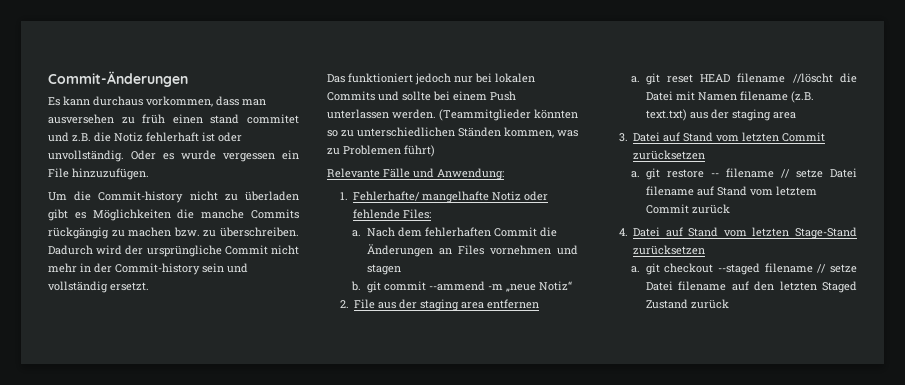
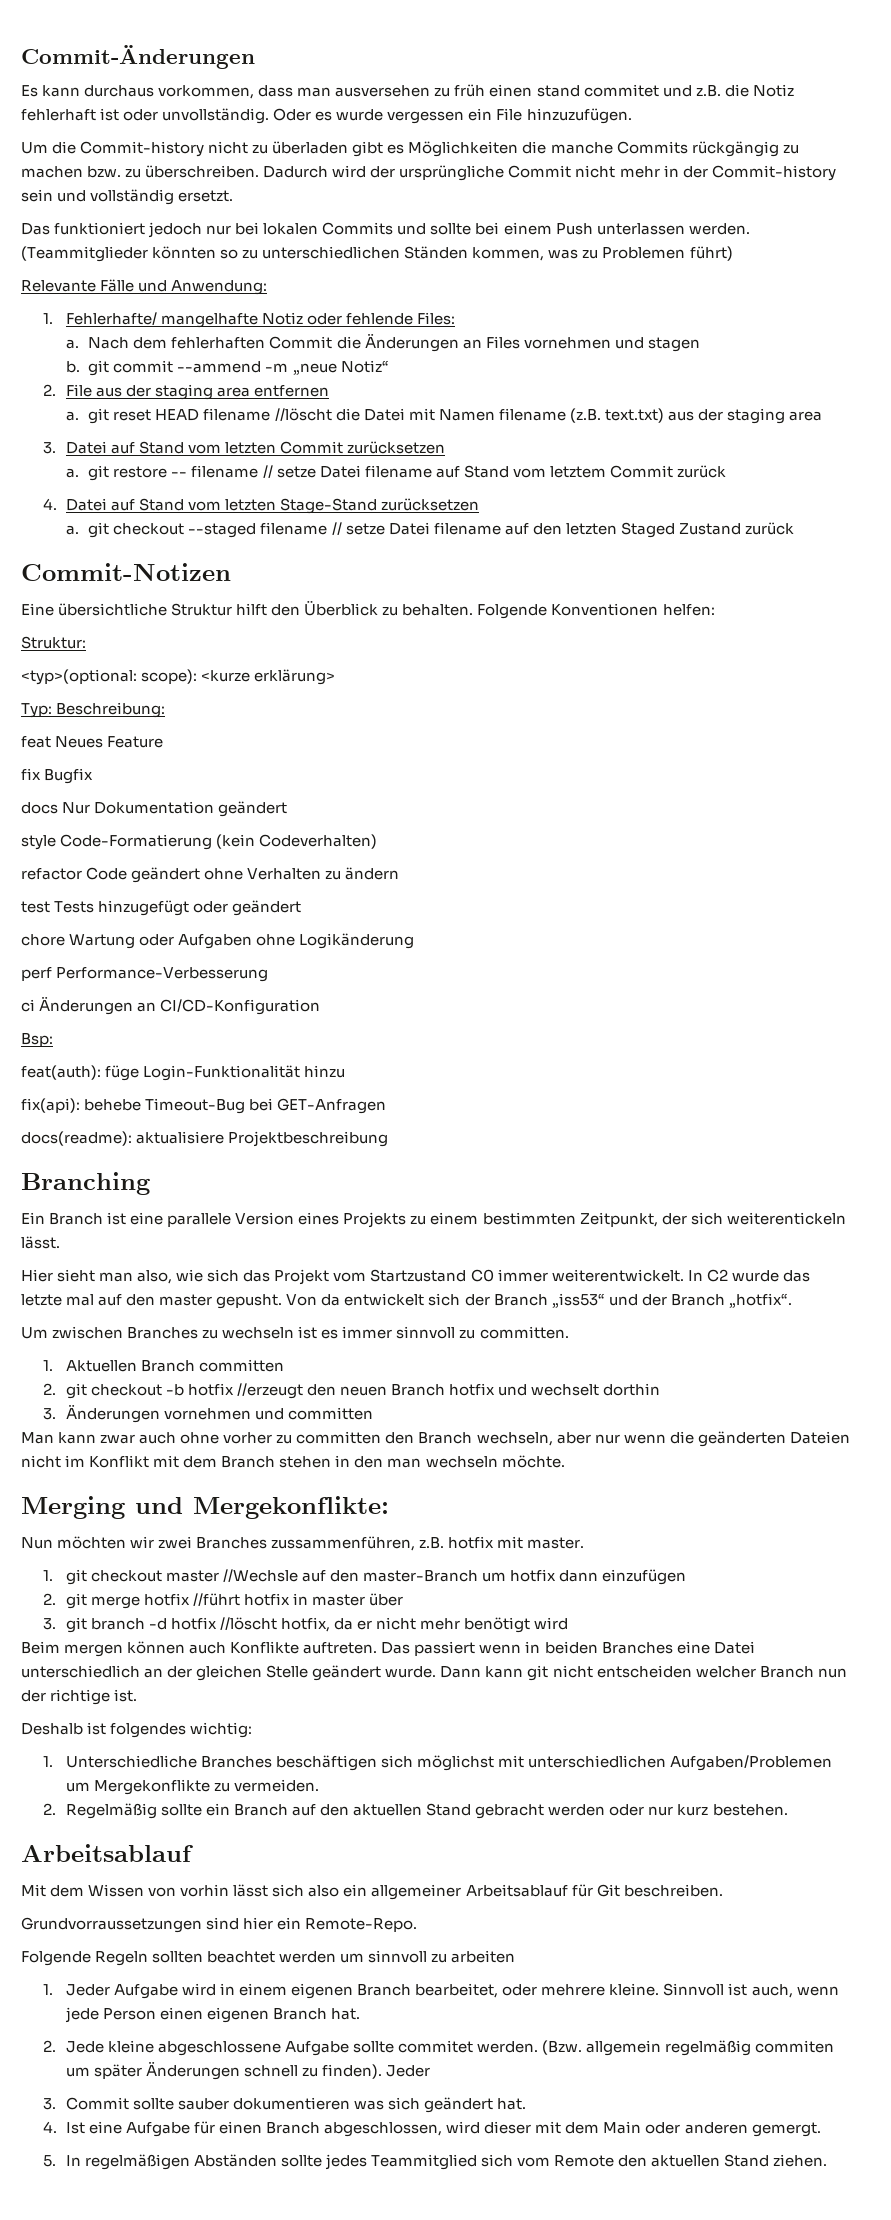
(729, 304) none -> [21,563,231,581] [21,601,715,619] [21,636,86,649] [21,669,336,685] [21,702,166,718] [21,736,164,748] [21,768,94,784] [21,801,288,817] [21,834,378,850] [21,867,400,883] [21,900,302,916] [21,933,415,949] [21,967,269,982] [21,997,321,1015] [21,1033,53,1047] [21,1065,346,1081] [21,1098,387,1114] [21,1131,389,1147] [21,1172,150,1195] [21,1212,846,1228] [21,1236,60,1249] [21,1269,810,1285] [21,1293,792,1309] [21,1326,569,1339] [43,1359,284,1372] [43,1383,661,1399] [43,1405,374,1423] [21,1431,850,1447] [21,1455,565,1468] [21,1496,389,1519] [21,1536,585,1551] [43,1569,687,1585] [43,1593,404,1609] [43,1617,569,1633] [21,1641,755,1657] [21,1665,847,1681] [21,1689,138,1705] [21,1722,253,1738] [43,1755,833,1771] [65,1779,320,1795] [43,1803,788,1819] [21,1844,193,1862] [21,1884,723,1900] [21,1917,418,1933] [21,1950,516,1966] [43,1983,839,1999] [64,2007,361,2023] [43,2040,835,2056] [65,2062,431,2080] [43,2097,527,2113] [43,2121,821,2137] [43,2154,828,2170] // Commit-Notizen // Eine übersichtliche Struktur hilft den Überblick zu behalten. Folgende Konventionen helfen: // Struktur: // <typ>(optional: scope): <kurze erklärung> // Typ: Beschreibung: // feat Neues Feature // fix Bugfix // docs Nur Dokumentation geändert // style Code-Formatierung (kein Codeverhalten) // refactor Code geändert ohne Verhalten zu ändern // test Tests hinzugefügt oder geändert // chore Wartung oder Aufgaben ohne Logikänderung // perf Performance-Verbesserung // ci Änderungen an CI/CD-Konfiguration // Bsp: // feat(auth): füge Login-Funktionalität hinzu // fix(api): behebe Timeout-Bug bei GET-Anfragen // docs(readme): aktualisiere Projektbeschreibung // Branching // Ein Branch ist eine parallele Version eines Projekts zu einem bestimmten Zeitpunkt, der sich weiterentickeln lässt. // Hier sieht man also, wie sich das Projekt vom Startzustand C0 immer weiterentwickelt. In C2 wurde das letzte mal auf den master gepusht. Von da entwickelt sich der Branch „iss53“ und der Branch „hotfix“. // Um zwischen Branches zu wechseln ist es immer sinnvoll zu committen. // 1. Aktuellen Branch committen // 2. git checkout -b hotfix //erzeugt den neuen Branch hotfix und wechselt dorthin // 3. Änderungen vornehmen und committen // Man kann zwar auch ohne vorher zu committen den Branch wechseln, aber nur wenn die geänderten Dateien nicht im Konflikt mit dem Branch stehen in den man wechseln möchte. // Merging und Mergekonflikte: // Nun möchten wir zwei Branches zussammenführen, z.B. hotfix mit master. // 1. git checkout master //Wechsle auf den master-Branch um hotfix dann einzufügen // 2. git merge hotfix //führt hotfix in master über // 3. git branch -d hotfix //löscht hotfix, da er nicht mehr benötigt wird // Beim mergen können auch Konflikte auftreten. Das passiert wenn in beiden Branches eine Datei unterschiedlich an der gleichen Stelle geändert wurde. Dann kann git nicht entscheiden welcher Branch nun der richtige ist. // Deshalb ist folgendes wichtig: // 1. Unterschiedliche Branches beschäftigen sich möglichst mit unterschiedlichen Aufgaben/Problemen um Mergekonflikte zu vermeiden. // 2. Regelmäßig sollte ein Branch auf den aktuellen Stand gebracht werden oder nur kurz bestehen. // Arbeitsablauf // Mit dem Wissen von vorhin lässt sich also ein allgemeiner Arbeitsablauf für Git beschreiben. // Grundvorraussetzungen sind hier ein Remote-Repo. // Folgende Regeln sollten beachtet werden um sinnvoll zu arbeiten // 1. Jeder Aufgabe wird in einem eigenen Branch bearbeitet, oder mehrere kleine. Sinnvoll ist auch, wenn jede Person einen eigenen Branch hat. // 2. Jede kleine abgeschlossene Aufgabe sollte commitet werden. (Bzw. allgemein regelmäßig commiten um später Änderungen schnell zu finden). Jeder // 3. Commit sollte sauber dokumentieren was sich geändert hat. // 4. Ist eine Aufgabe für einen Branch abgeschlossen, wird dieser mit dem Main oder anderen gemergt. // 5. In regelmäßigen Abständen sollte jedes Teammitglied sich vom Remote den aktuellen Stand ziehen.

